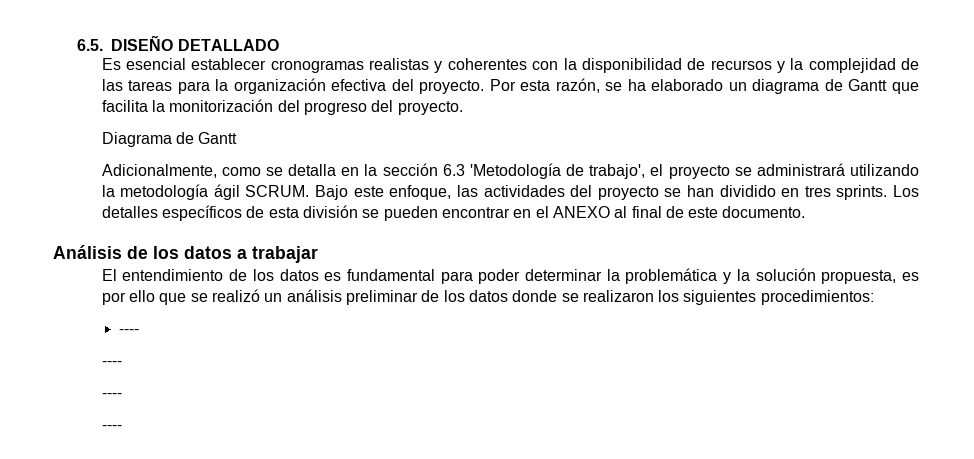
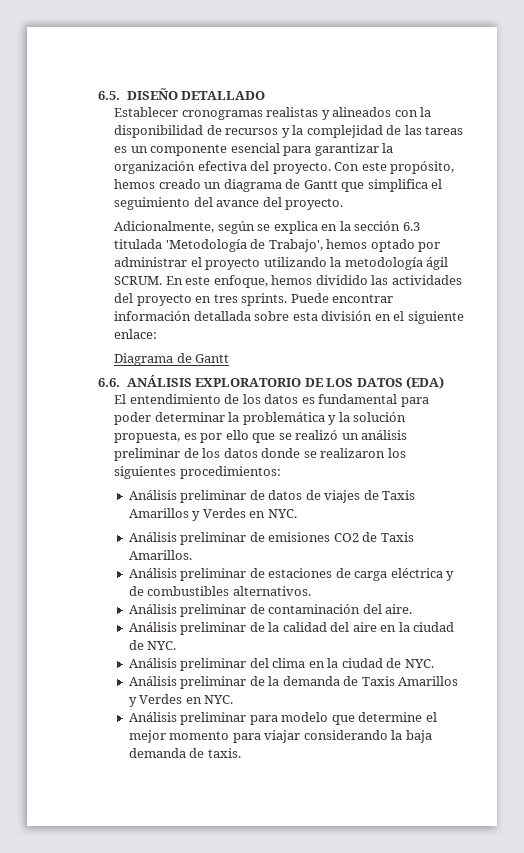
[101,58,267,70] Es esencial establecer -> [114,107,179,117] Establecer
[447,58,527,70] coherentes -> [332,107,392,117] alineados
[177,81,210,94] para -> [114,143,379,156] es un componente esencial para garantizar
[489,78,724,93] Por esta razón, se ha elaborado -> [334,161,455,174] [114,179,201,189] Con este propósito, hemos creado
[101,99,463,115] [101,132,238,147] [101,163,919,179] [101,184,920,200] [101,205,806,221] [53,245,318,263] facilita la monitorización del progreso del proyecto. // Diagrama de Gantt // Adicionalmente, como se detalla en la sección 6.3 'Metodología de trabajo', el proyecto se administrará utilizando la metodología ágil SCRUM. Bajo este enfoque, las actividades del proyecto se han dividido en tres sprints. Los detalles específicos de esta división se pueden encontrar en el ANEXO al final de este documento. // Análisis de los datos a trabajar -> [367,179,443,192] [114,197,344,210] [114,221,420,234] [114,239,441,252] [114,257,449,270] [114,275,462,288] [114,293,394,306] [114,311,464,324] [114,329,158,339] [114,353,230,366] [98,375,445,389] simplifica el seguimiento del avance del proyecto. // Adicionalmente, según se explica en la sección 6.3 titulada 'Metodología de Trabajo', hemos optado por administrar el proyecto utilizando la metodología ágil SCRUM. En este enfoque, hemos dividido las actividades del proyecto en tres sprints. Puede encontrar información detallada sobre esta división en el siguiente enlace: // Diagrama de Gantt // 6.6. ANÁLISIS EXPLORATORIO DE LOS DATOS (EDA)
[119,329,140,334] [101,361,122,366] [101,393,122,398] [101,425,122,430] ---- // ---- // ---- // ---- -> [128,490,416,503] [128,508,297,521] [128,532,414,545] [128,550,192,560] [128,568,455,581] [128,586,311,596] [128,604,413,617] [128,622,455,635] [128,640,177,650] [128,658,434,671] [128,676,459,689] [128,694,234,707] [128,712,437,725] [128,730,432,743] [128,748,241,758] Análisis preliminar de datos de viajes de Taxis Amarillos y Verdes en NYC. // Análisis preliminar de emisiones CO2 de Taxis Amarillos. // Análisis preliminar de estaciones de carga eléctrica y de combustibles alternativos. // Análisis preliminar de contaminación del aire. // Análisis preliminar de la calidad del aire en la ciudad de NYC. // Análisis preliminar del clima en la ciudad de NYC. // Análisis preliminar de la demanda de Taxis Amarillos y Verdes en NYC. // Análisis preliminar para modelo que determine el mejor momento para viajar considerando la baja demanda de taxis.

